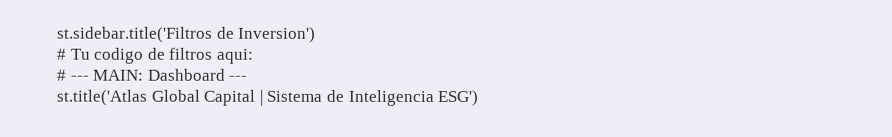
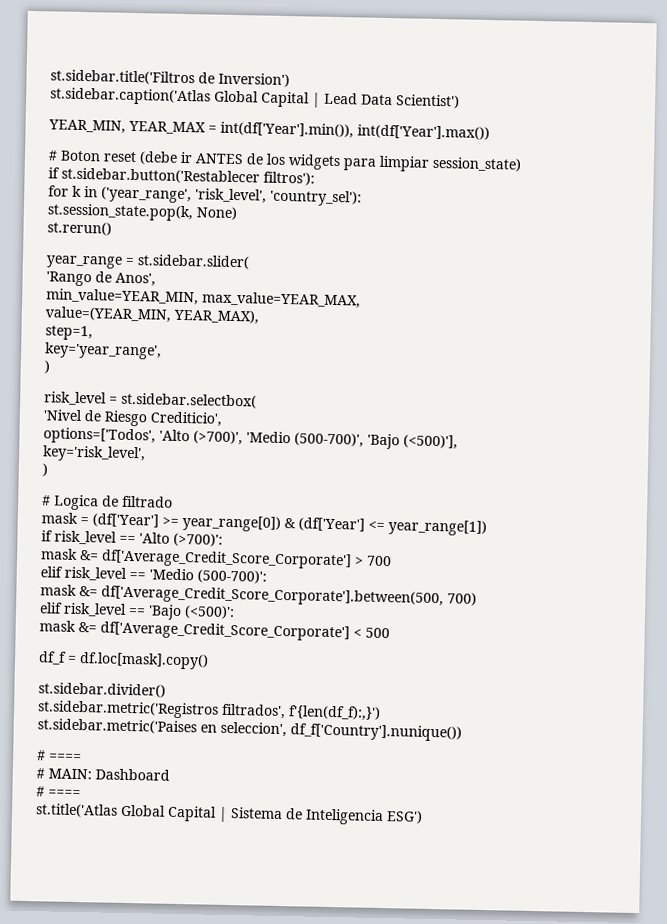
[57,47,254,64] [56,69,89,81] # Tu codigo de filtros aqui: // # --- -> [50,87,460,109] [48,119,490,141] [48,150,522,172] [48,167,315,186] [48,185,362,207] [47,203,238,222] [47,221,112,236] [46,254,250,270] [46,271,156,287] [46,288,361,309] [45,306,259,325] [45,325,93,341] [45,342,162,360] [44,360,50,374] [44,391,257,409] [43,409,222,427] [43,427,458,450] [42,445,146,463] [42,463,48,477] [42,494,173,511] [41,512,487,537] [41,530,223,547] [41,548,392,570] [40,566,267,584] [40,584,477,608] [39,602,235,621] [39,620,390,642] [38,651,209,670] [38,682,166,698] [37,700,381,721] [37,718,462,742] [37,750,82,762] [36,768,45,779] st.sidebar.caption('Atlas Global Capital | Lead Data Scientist') // YEAR_MIN, YEAR_MAX = int(df['Year'].min()), int(df['Year'].max()) // # Boton reset (debe ir ANTES de los widgets para limpiar session_state) // if st.sidebar.button('Restablecer filtros'): // for k in ('year_range', 'risk_level', 'country_sel'): // st.session_state.pop(k, None) // st.rerun() // year_range = st.sidebar.slider( // 'Rango de Anos', // min_value=YEAR_MIN, max_value=YEAR_MAX, // value=(YEAR_MIN, YEAR_MAX), // step=1, // key='year_range', // ) // risk_level = st.sidebar.selectbox( // 'Nivel de Riesgo Crediticio', // options=['Todos', 'Alto (>700)', 'Medio (500-700)', 'Bajo (<500)'], // key='risk_level', // ) // # Logica de filtrado // mask = (df['Year'] >= year_range[0]) & (df['Year'] <= year_range[1]) // if risk_level == 'Alto (>700)': // mask &= df['Average_Credit_Score_Corporate'] > 700 // elif risk_level == 'Medio (500-700)': // mask &= df['Average_Credit_Score_Corporate'].between(500, 700) // elif risk_level == 'Bajo (<500)': // mask &= df['Average_Credit_Score_Corporate'] < 500 // df_f = df.loc[mask].copy() // st.sidebar.divider() // st.sidebar.metric('Registros filtrados', f'{len(df_f):,}') // st.sidebar.metric('Paises en seleccion', df_f['Country'].nunique()) // # ==== // #
[228,75,248,81] --- -> [36,786,81,798] // # ====

